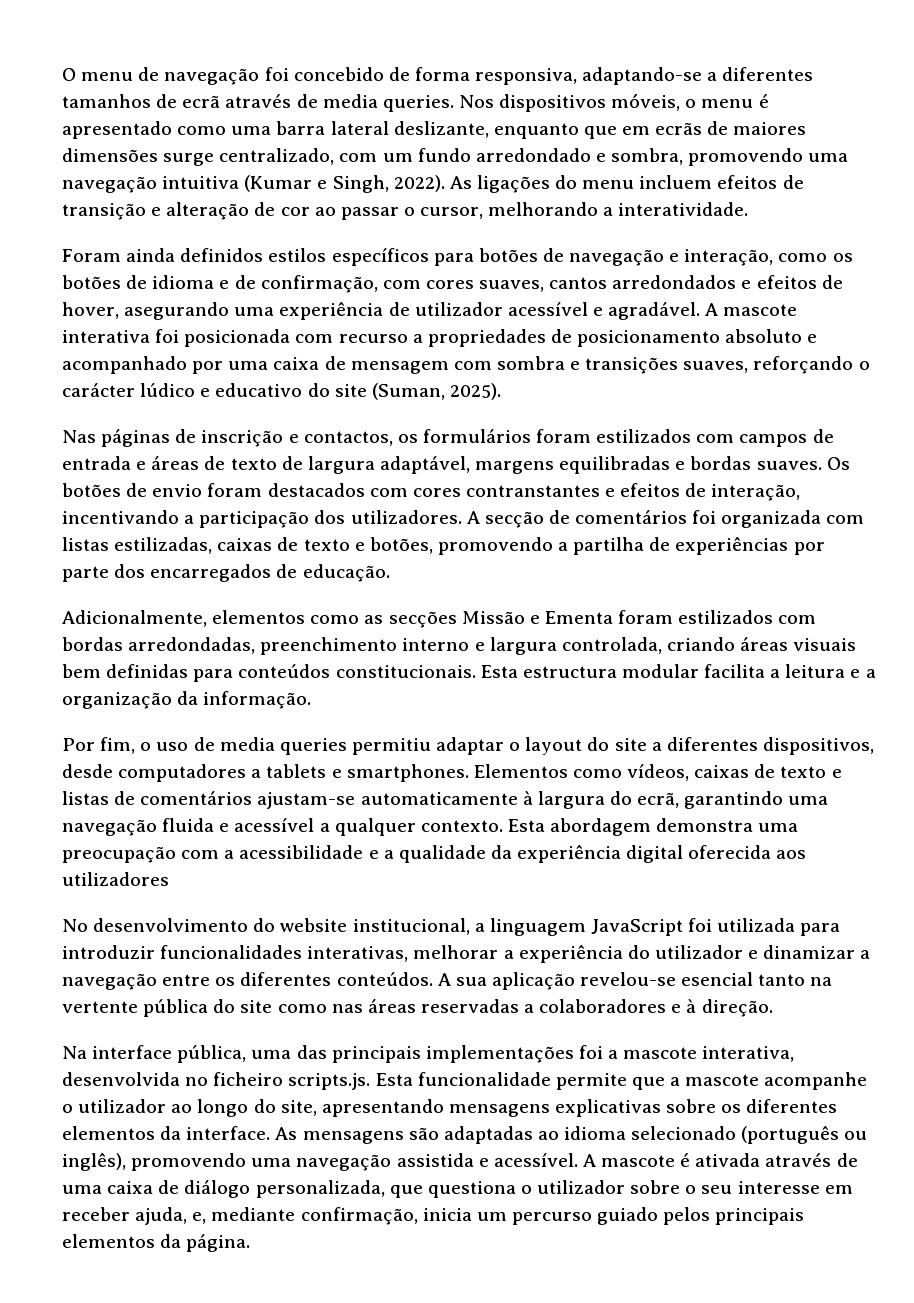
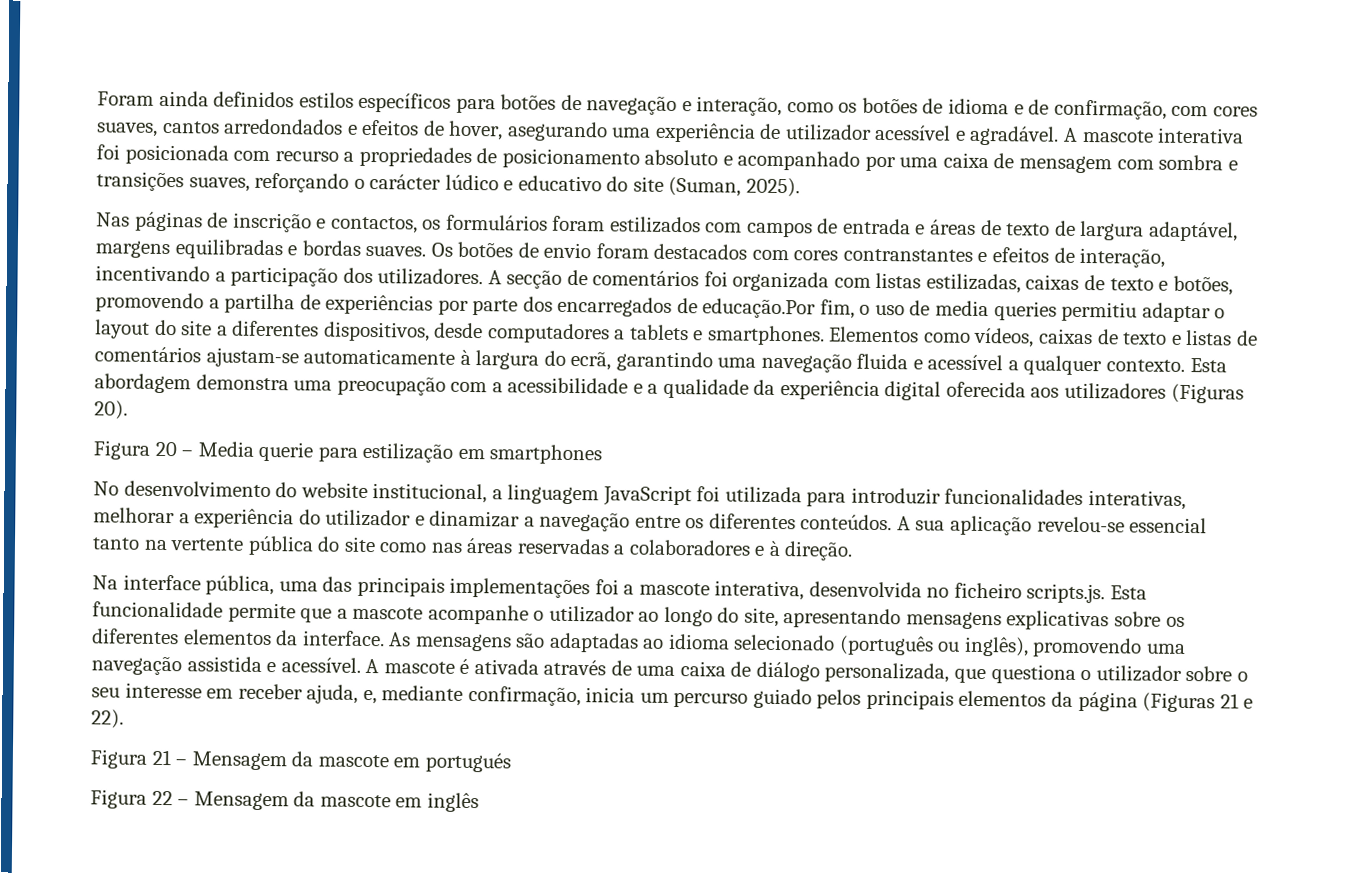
[62,67,814,85] [62,93,769,112] [62,121,807,139] [62,148,849,166] [62,175,804,193] [62,202,749,220] O menu de navegação foi concebido de forma responsiva, adaptando-se a diferentes tamanhos de ecrã através de media queries. Nos dispositivos móveis, o menu é apresentado como uma barra lateral deslizante, enquanto que em ecrãs de maiores dimensões surge centralizado, com um fundo arredondado e sombra, promovendo uma navegação intuitiva (Kumar e Singh, 2022). As ligações do menu incluem efeitos de transição e alteração de cor ao passar o cursor, melhorando a interatividade. // -> (97, 98) none
[302,564,390,582] [62,610,817,628] [62,637,857,655] [62,664,876,682] [62,691,312,709] [62,738,95,751] educação. // Adicionalmente, elementos como as secções Missão e Ementa foram estilizados com bordas arredondadas, preenchimento interno e largura controlada, criando áreas visuais bem definidas para conteúdos constitucionais. Esta estructura modular facilita a leitura e a organização da informação. // Por -> [702,298,817,319] educação.Por
(169, 879) none -> [1170,383,1244,404] [94,400,128,420] [93,440,603,465] (Figuras 20). // Figura 20 – Media querie para estilização em smartphones
[681,972,754,986] esencial -> [1129,517,1208,534] essencial
[186,1234,251,1252] página. -> [1077,691,1254,713] [91,709,124,729] [90,749,511,773] [90,789,479,813] página (Figuras 21 e 22). // Figura 21 – Mensagem da mascote em portugués // Figura 22 – Mensagem da mascote em inglês

